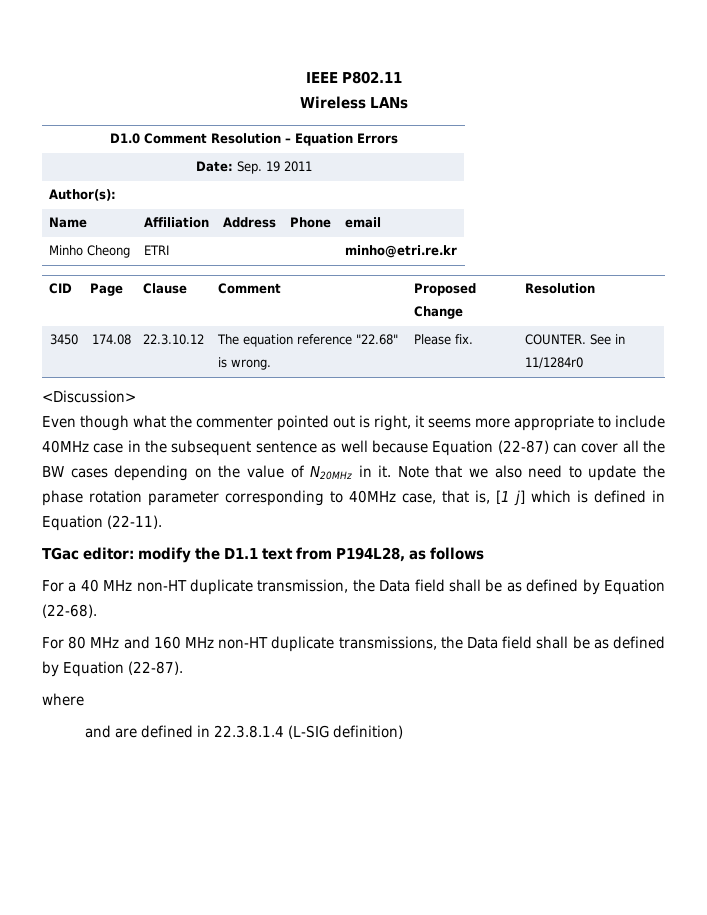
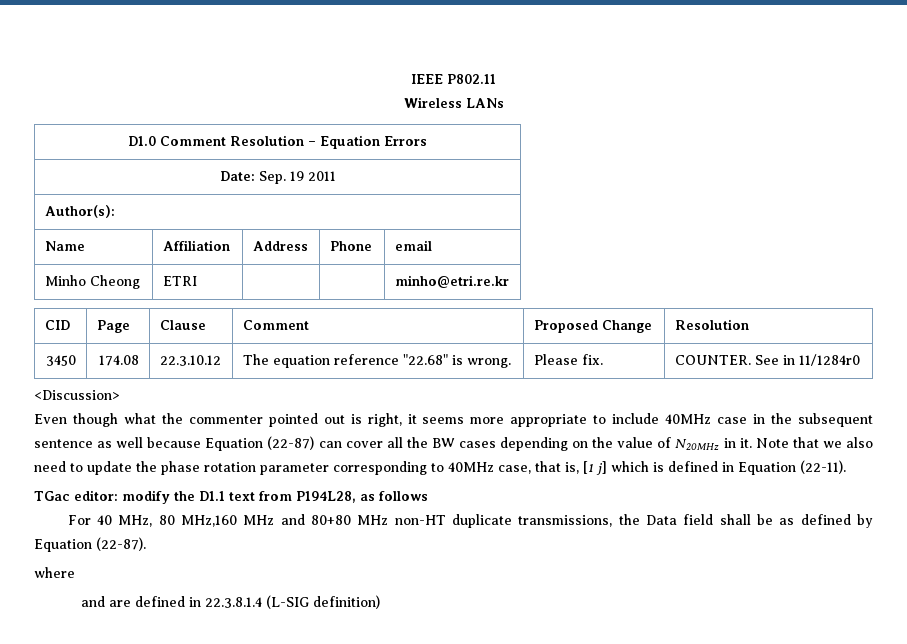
[68,579,665,595] [42,604,97,618] [42,636,87,649] a 40 MHz non-HT duplicate transmission, the Data field shall be as defined by Equation (22-68). // For 80 -> [97,515,238,527] 40 MHz, 80 MHz,160
[153,636,181,649] 160 -> [311,515,352,525] 80+80

